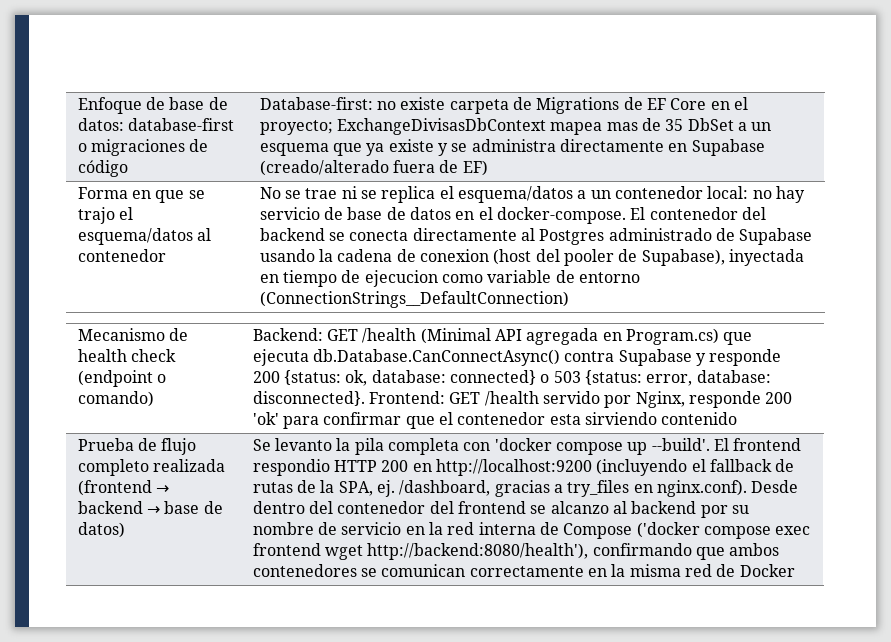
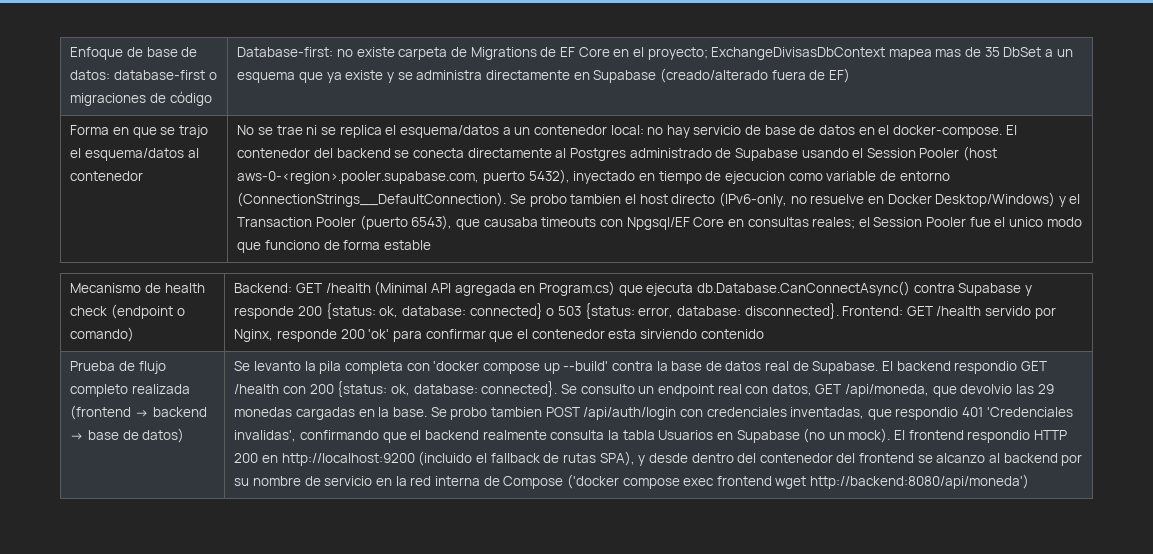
[318,249,804,266] la cadena de conexion (host del pooler de Supabase), inyectada -> [852,146,998,161] [237,169,636,184] el Session Pooler (host aws-0-<region>.pooler.supabase.com, puerto 5432), inyectado
[259,291,569,308] (ConnectionStrings__DefaultConnection) -> [237,192,1081,207] [237,215,1082,230] [237,240,432,253] (ConnectionStrings__DefaultConnection). Se probo tambien el host directo (IPv6-only, no resuelve en Docker Desktop/Windows) y el Transaction Pooler (puerto 6543), que causaba timeouts con Npgsql/EF Core en consultas reales; el Session Pooler fue el unico modo que funciono de forma estable
[651,438,710,451] --build'. -> [563,361,1047,374] [234,381,1054,397] [234,407,1073,420] [234,428,891,443] --build' contra la base de datos real de Supabase. El backend respondio GET /health con 200 {status: ok, database: connected}. Se consulto un endpoint real con datos, GET /api/moneda, que devolvio las 29 monedas cargadas en la base. Se probo tambien POST /api/auth/login con credenciales inventadas, que respondio 401 'Credenciales invalidas', confirmando que el backend realmente consulta la tabla Usuarios en Supabase (no un mock).
[596,459,688,476] (incluyendo -> [418,451,473,466] (incluido
[296,480,799,497] de la SPA, ej. /dashboard, gracias a try_files en nginx.conf). Desde -> [599,451,688,466] SPA), y desde
[367,543,780,560] [252,564,795,577] http://backend:8080/health'), confirmando que ambos contenedores se comunican correctamente en la misma red de Docker -> [810,474,1030,489] http://backend:8080/api/moneda')

